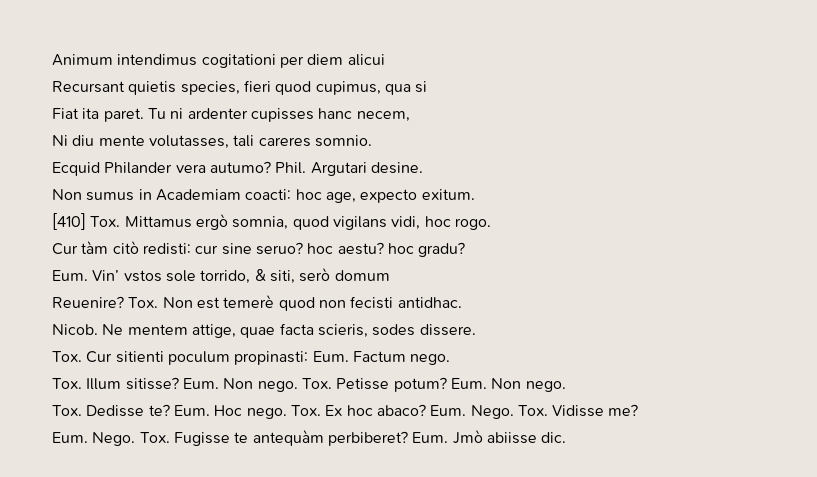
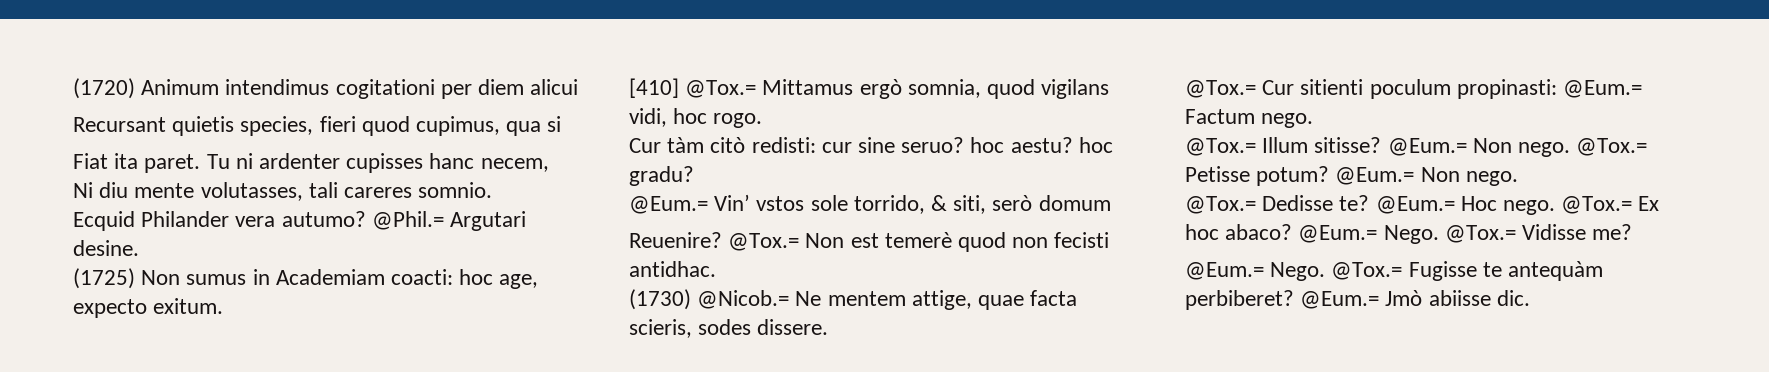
(52, 60) none -> [73,78,135,99] (1720)
[275,162,307,174] Phil. -> [371,211,444,230] @Phil.=
(423, 168) none -> [73,268,135,289] (1725)
[90,216,121,227] Tox. -> [685,80,757,98] @Tox.=
[52,270,88,281] Eum. -> [629,196,708,214] @Eum.=
[128,297,159,308] Tox. -> [728,233,800,251] @Tox.=
[52,324,98,335] Nicob. -> [629,289,790,310] (1730) @Nicob.=
[52,351,82,362] Tox. -> [1185,80,1256,98] @Tox.=
[312,351,349,362] Eum. -> [1563,80,1643,98] @Eum.=
[52,378,82,389] Tox. -> [1185,138,1256,156] @Tox.=
[182,378,332,392] Eum. Non nego. Tox. -> [1387,138,1648,157] @Eum.= Non nego. @Tox.=
[450,378,487,389] Eum. -> [1335,167,1415,185] @Eum.=
[52,405,82,416] Tox. -> [1185,196,1256,214] @Tox.=
[173,405,210,416] Eum. -> [1375,196,1455,214] @Eum.=
[290,405,321,416] Tox. -> [1561,196,1633,214] @Tox.=
[430,405,548,419] Eum. Nego. Tox. -> [1298,225,1516,244] @Eum.= Nego. @Tox.=
[52,432,170,446] Eum. Nego. Tox. -> [1185,262,1403,281] @Eum.= Nego. @Tox.=
[412,432,449,443] Eum. -> [1300,291,1380,309] @Eum.=

